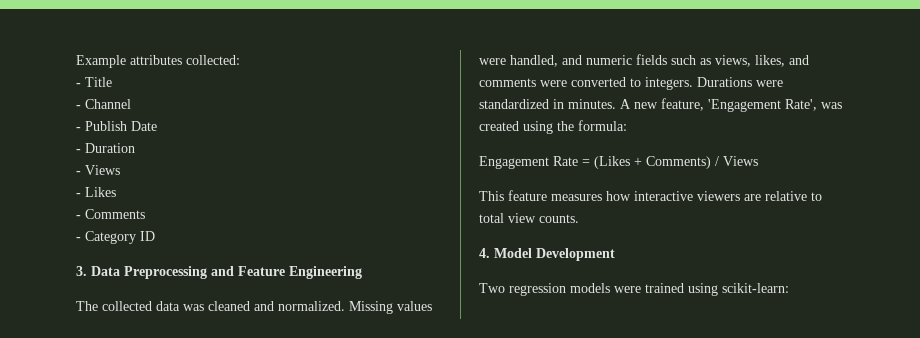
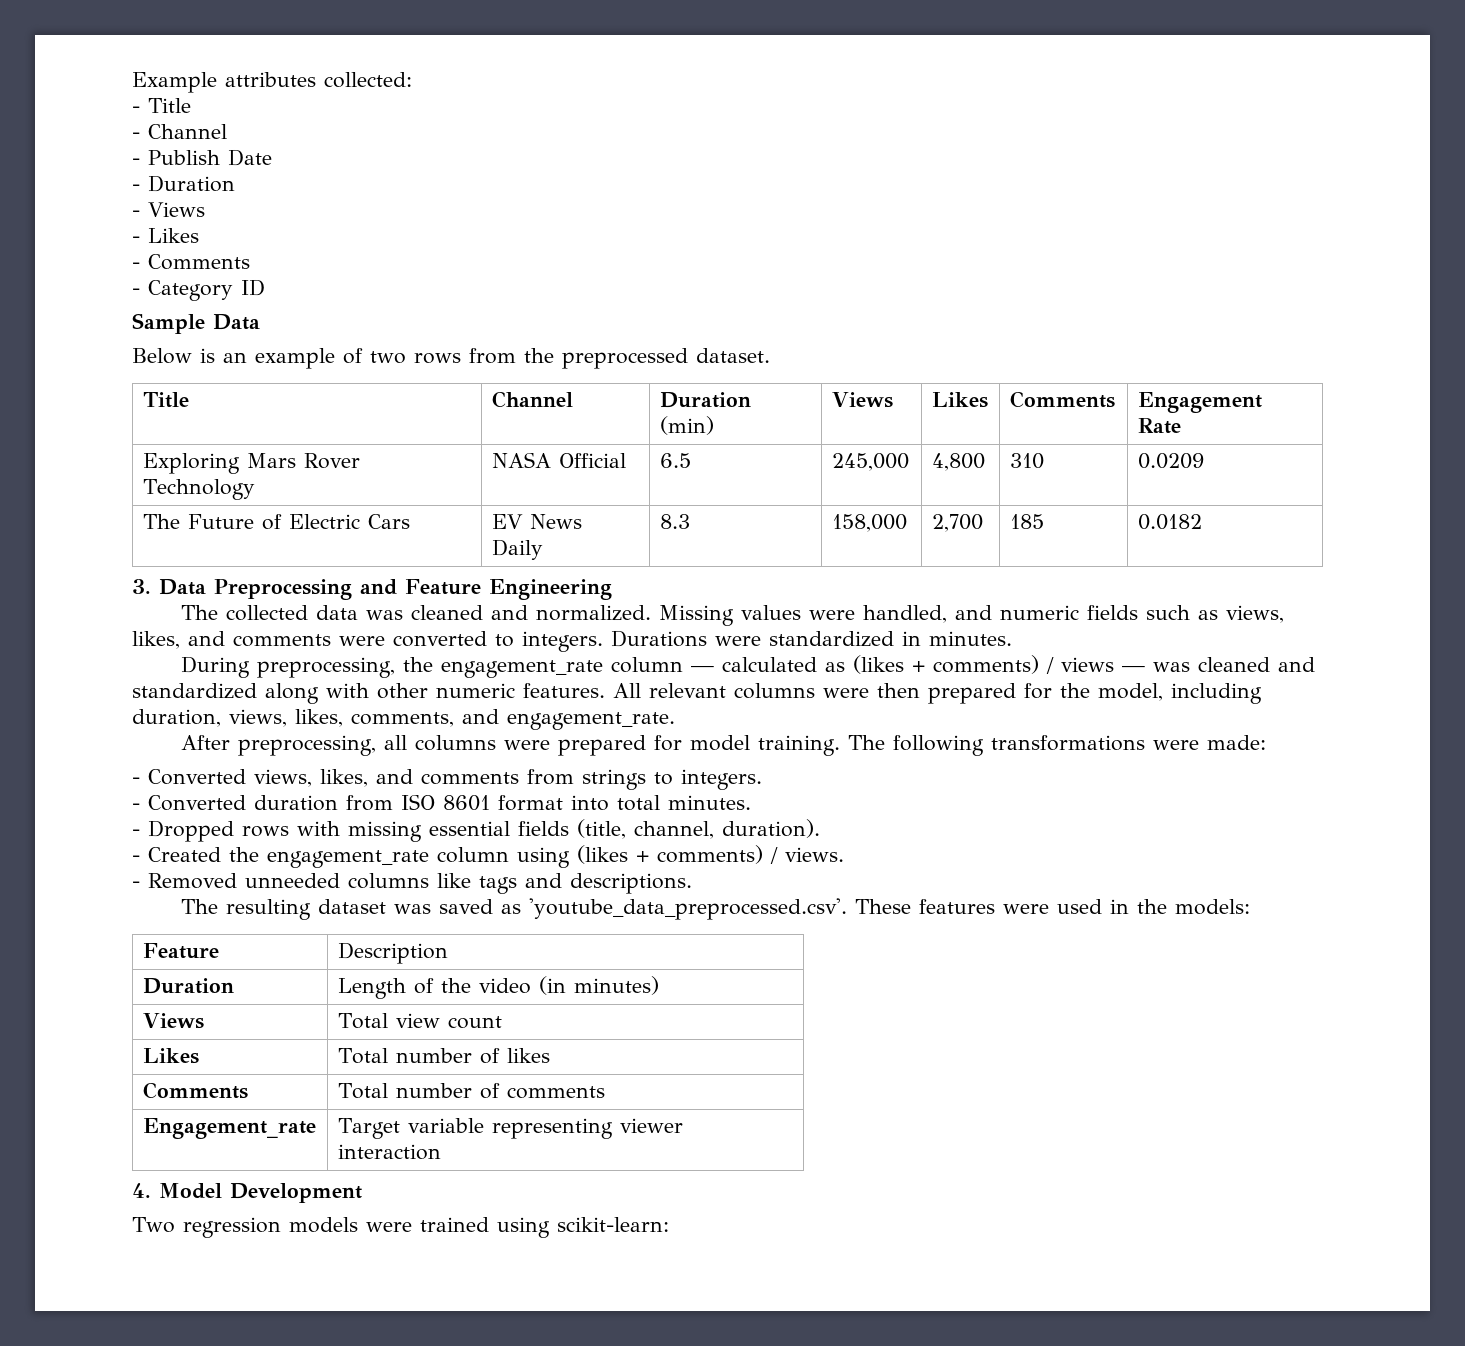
(155, 236) none -> [132,313,260,334] [132,348,770,369] [142,392,189,408] [491,391,573,408] [659,392,751,408] [659,416,714,435] [831,392,893,408] [931,392,988,408] [1009,391,1115,408] [1137,392,1262,413] [1137,418,1181,434] [142,453,360,474] [142,479,255,500] [491,452,626,468] [659,453,691,468] [831,453,909,471] [931,453,985,471] [1009,453,1044,469] [1137,453,1204,469] [142,514,410,530] [491,514,582,529] [491,539,543,560] [659,514,690,529] [831,514,907,532] [931,514,983,532] [1009,514,1044,529] [1137,514,1202,530] // Sample Data // Below is an example of two rows from the preprocessed dataset. // Title | Channel | Duration (min) | Views | Likes | Comments | Engagement Rate // Exploring Mars Rover Technology | NASA Official | 6.5 | 245,000 | 4,800 | 310 | 0.0209 // The Future of Electric Cars | EV News Daily | 8.3 | 158,000 | 2,700 | 185 | 0.0182
[620,98,842,112] [479,120,627,134] [479,156,758,169] [479,190,822,201] [479,213,579,223] A new feature, 'Engagement Rate', was created using the formula: // Engagement Rate = (Likes + Comments) / Views // This feature measures how interactive viewers are relative to total view counts. -> [180,655,1315,678] [132,683,1262,704] [132,709,675,730] [180,735,1266,756] [132,769,762,790] [132,794,751,811] [132,819,820,842] [132,845,844,868] [132,873,692,894] [180,898,1250,920] [142,943,219,959] [337,942,448,964] [142,978,234,994] [337,976,659,999] [142,1013,204,1029] [337,1013,502,1029] [142,1048,199,1064] [337,1048,550,1064] [142,1082,248,1099] [337,1083,605,1099] [142,1118,316,1139] [337,1118,683,1139] [337,1144,441,1160] // During preprocessing, the engagement_rate column — calculated as (likes + comments) / views — was cleaned and standardized along with other numeric features. All relevant columns were then prepared for the model, including duration, views, likes, comments, and engagement_rate. // After preprocessing, all columns were prepared for model training. The following transformations were made: // - Converted views, likes, and comments from strings to integers. // - Converted duration from ISO 8601 format into total minutes. // - Dropped rows with missing essential fields (title, channel, duration). // - Created the engagement_rate column using (likes + comments) / views. // - Removed unneeded columns like tags and descriptions. // The resulting dataset was saved as 'youtube_data_preprocessed.csv'. These features were used in the models: // Feature | Description // Duration | Length of the video (in minutes) // Views | Total view count // Likes | Total number of likes // Comments | Total number of comments // Engagement_rate | Target variable representing viewer interaction

